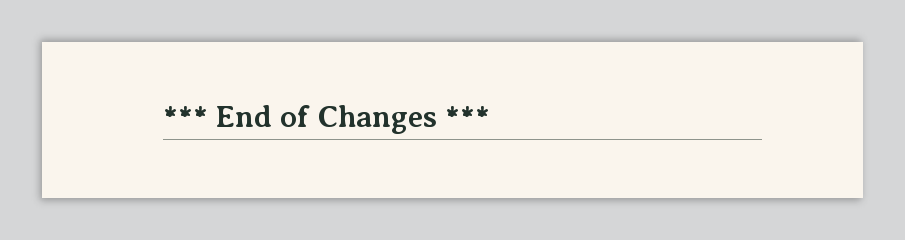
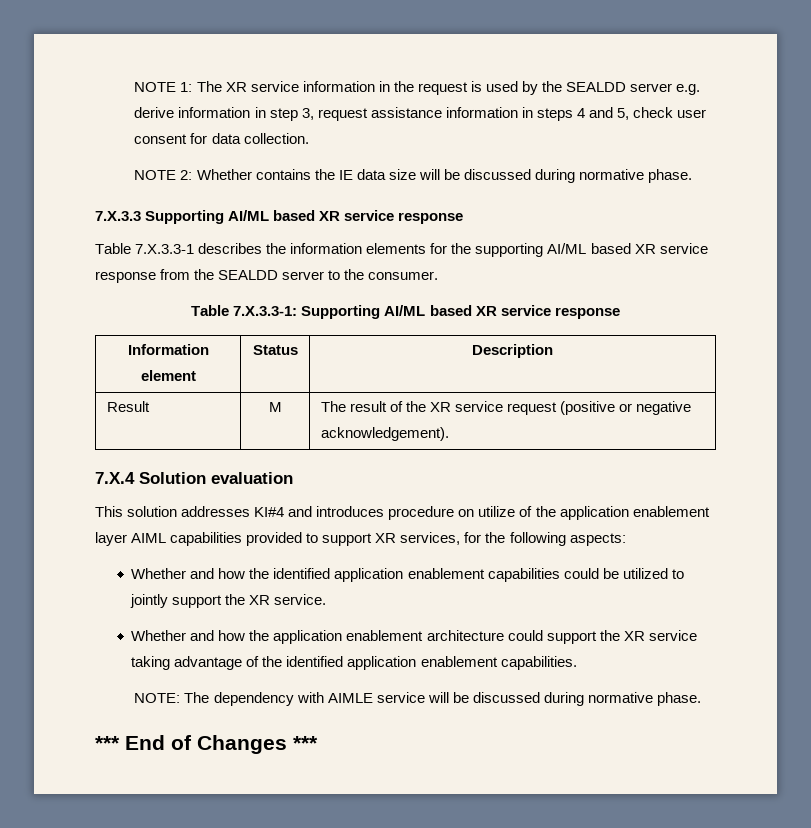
(163, 116) none -> [134,81,701,95] [134,107,707,121] [134,133,309,144] [134,169,693,183] [95,210,464,224] [95,243,708,257] [95,269,439,283] [191,305,620,319] [127,344,209,355] [140,370,196,381] [252,345,298,355] [472,344,553,358] [106,401,150,412] [268,402,282,412] [320,401,692,415] [320,427,449,441] [95,472,293,484] [95,506,710,520] [95,532,626,546] [131,568,684,582] [130,594,327,608] [131,630,697,644] [131,656,577,670] [134,692,701,706] NOTE 1: The XR service information in the request is used by the SEALDD server e.g. derive information in step 3, request assistance information in steps 4 and 5, check user consent for data collection. // NOTE 2: Whether contains the IE data size will be discussed during normative phase. // 7.X.3.3 Supporting AI/ML based XR service response // Table 7.X.3.3-1 describes the information elements for the supporting AI/ML based XR service response from the SEALDD server to the consumer. // Table 7.X.3.3-1: Supporting AI/ML based XR service response // Information element | Status | Description // Result | M | The result of the XR service request (positive or negative acknowledgement). // 7.X.4 Solution evaluation // This solution addresses KI#4 and introduces procedure on utilize of the application enablement layer AIML capabilities provided to support XR services, for the following aspects: // Whether and how the identified application enablement capabilities could be utilized to jointly support the XR service. // Whether and how the application enablement architecture could support the XR service taking advantage of the identified application enablement capabilities. // NOTE: The dependency with AIMLE service will be discussed during normative phase. //

